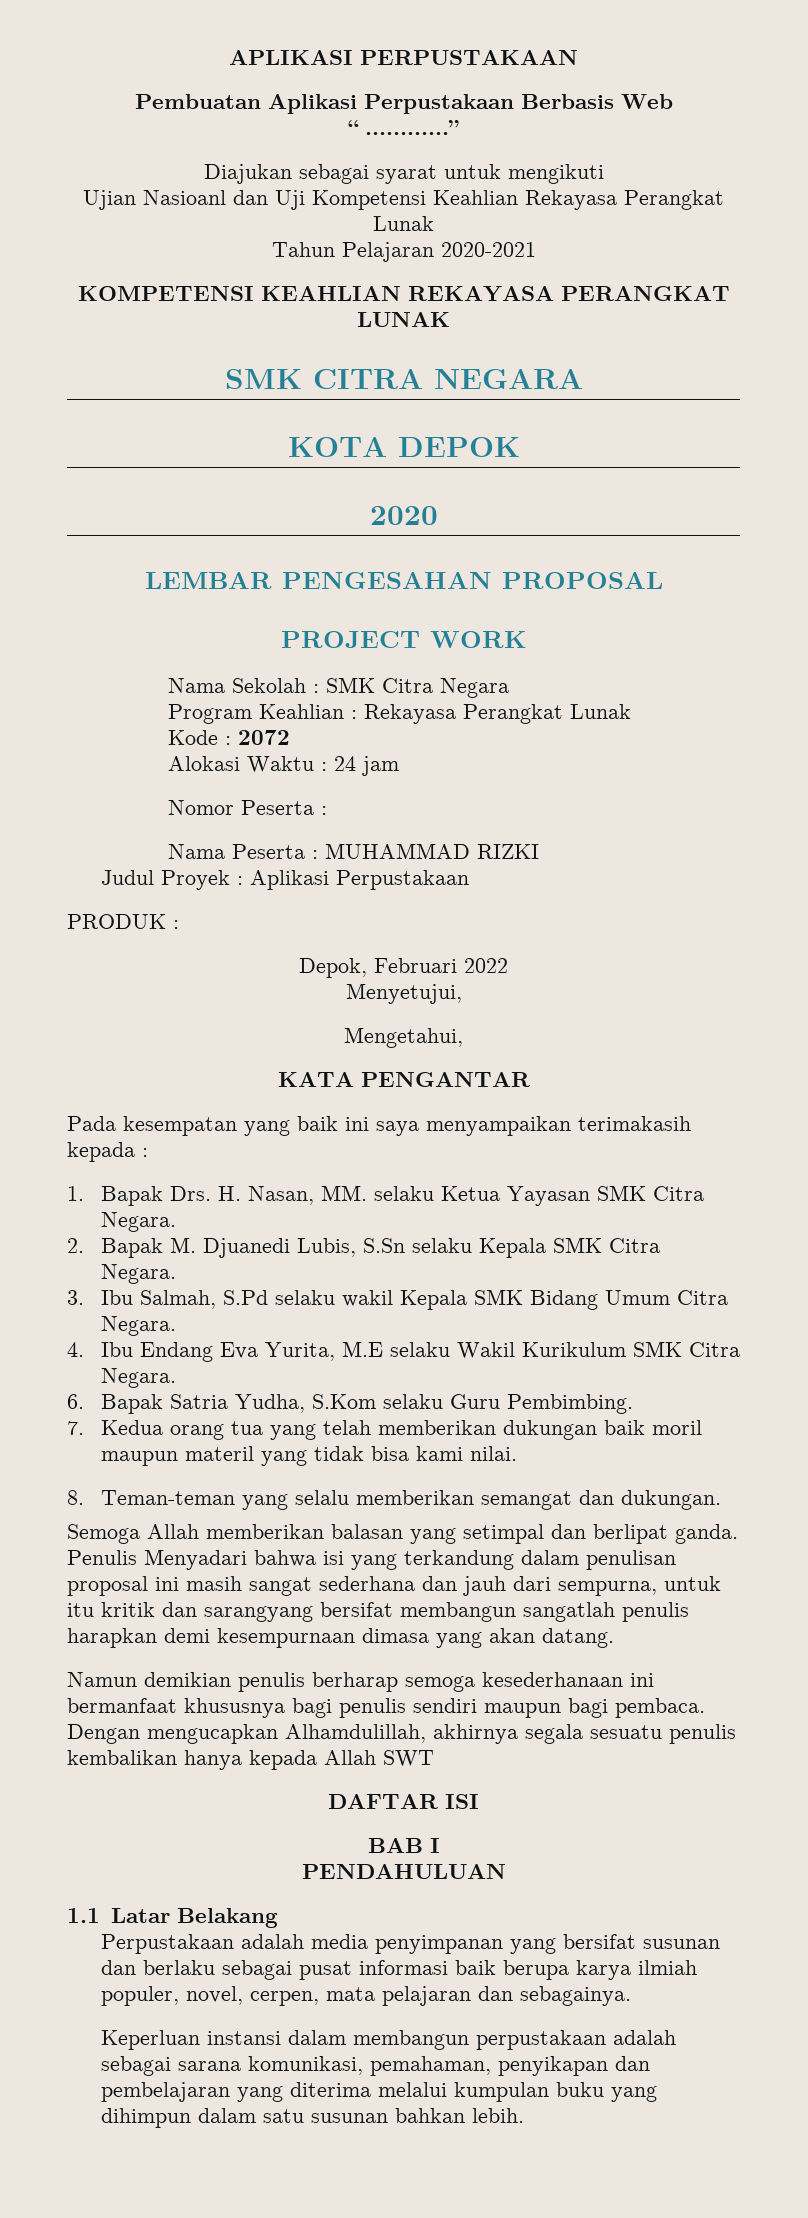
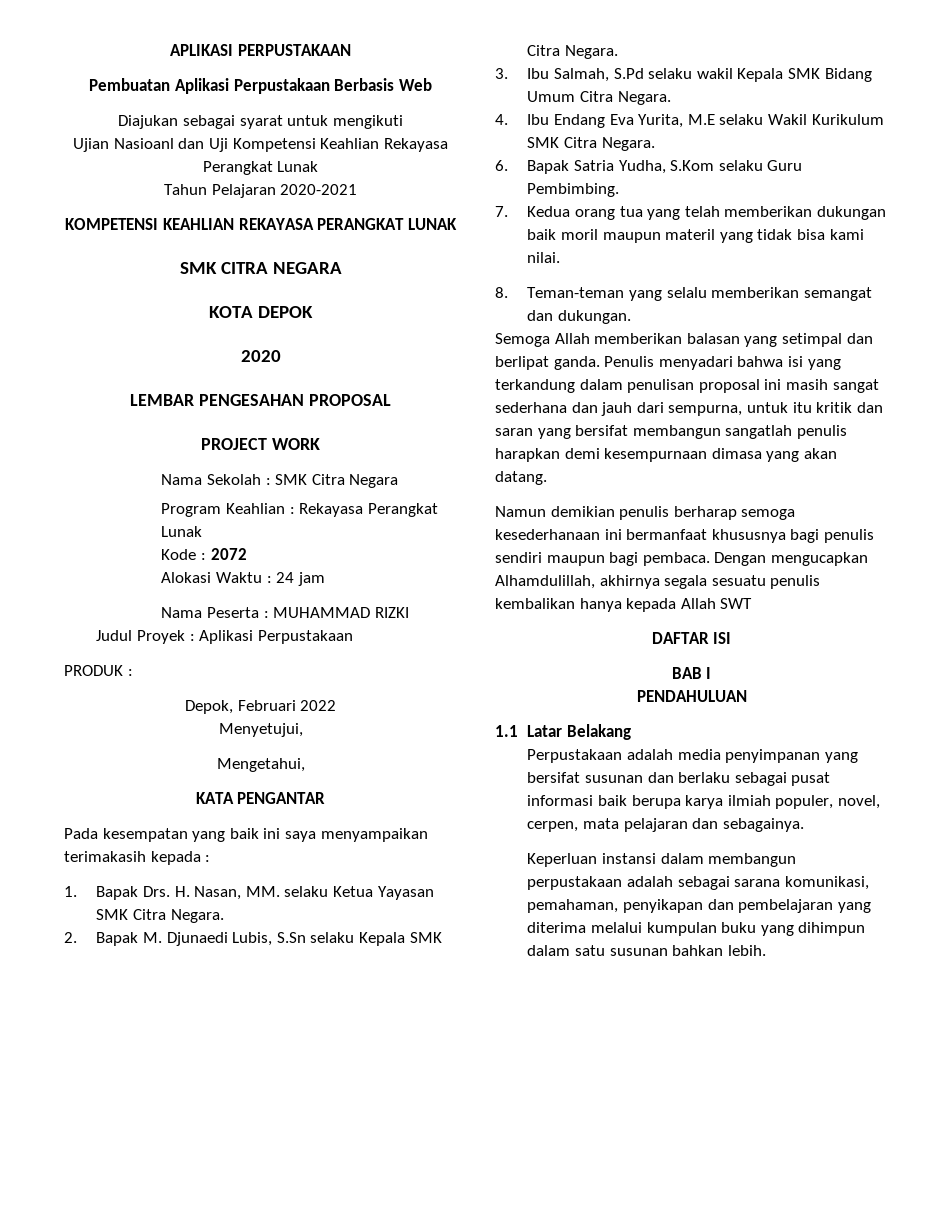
[348,120,459,135] // “ …………” -> (432, 84) none
[167,800,327,815] // Nomor Peserta : -> (325, 579) none
[202,1238,290,1258] Djuanedi -> [166,932,228,946] Djunaedi
[144,1549,247,1570] Menyadari -> [658,356,733,370] menyadari
[204,1606,313,1622] sarangyang -> [495,428,571,439] saran yang

